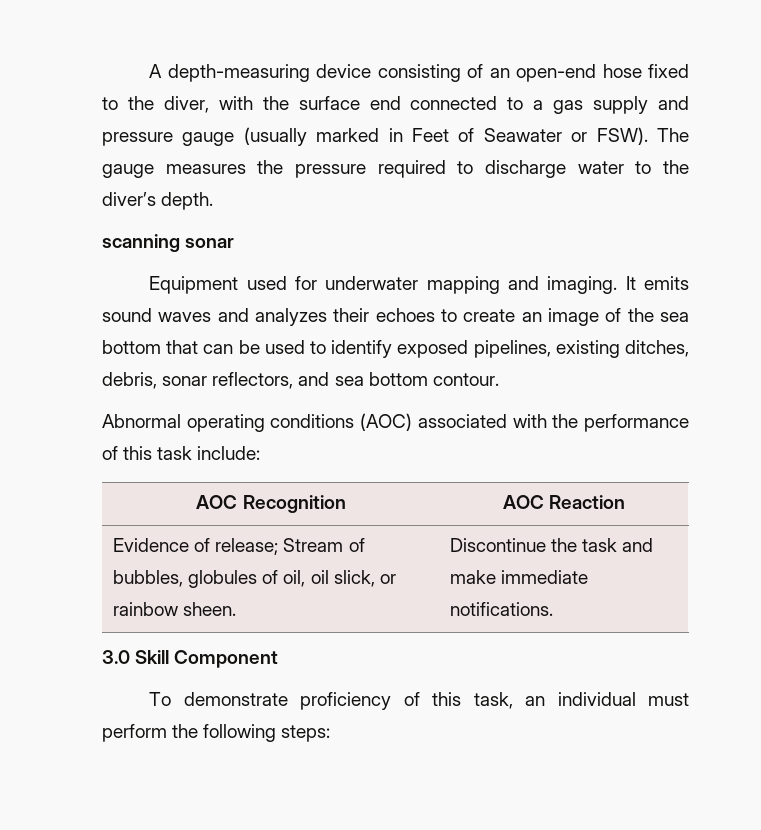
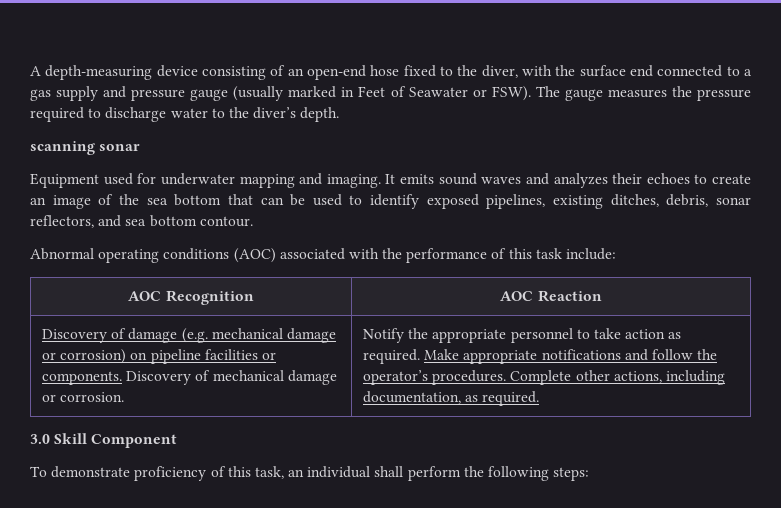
[113,538,365,555] [113,570,396,588] [113,602,237,616] [450,538,654,552] [450,570,589,584] [450,602,554,616] Evidence of release; Stream of bubbles, globules of oil, oil slick, or rainbow sheen. | Discontinue the task and make immediate notifications. -> [42,328,337,343] [42,349,277,364] [42,370,337,385] [42,392,125,402] [363,328,682,343] [363,349,718,364] [363,370,726,385] [363,391,540,406] Discovery of damage (e.g. mechanical damage or corrosion) on pipeline facilities or components. Discovery of mechanical damage or corrosion. | Notify the appropriate personnel to take action as required. Make appropriate notifications and follow the operator’s procedures. Complete other actions, including documentation, as required.
[648,693,689,706] must -> [374,466,404,477] shall

